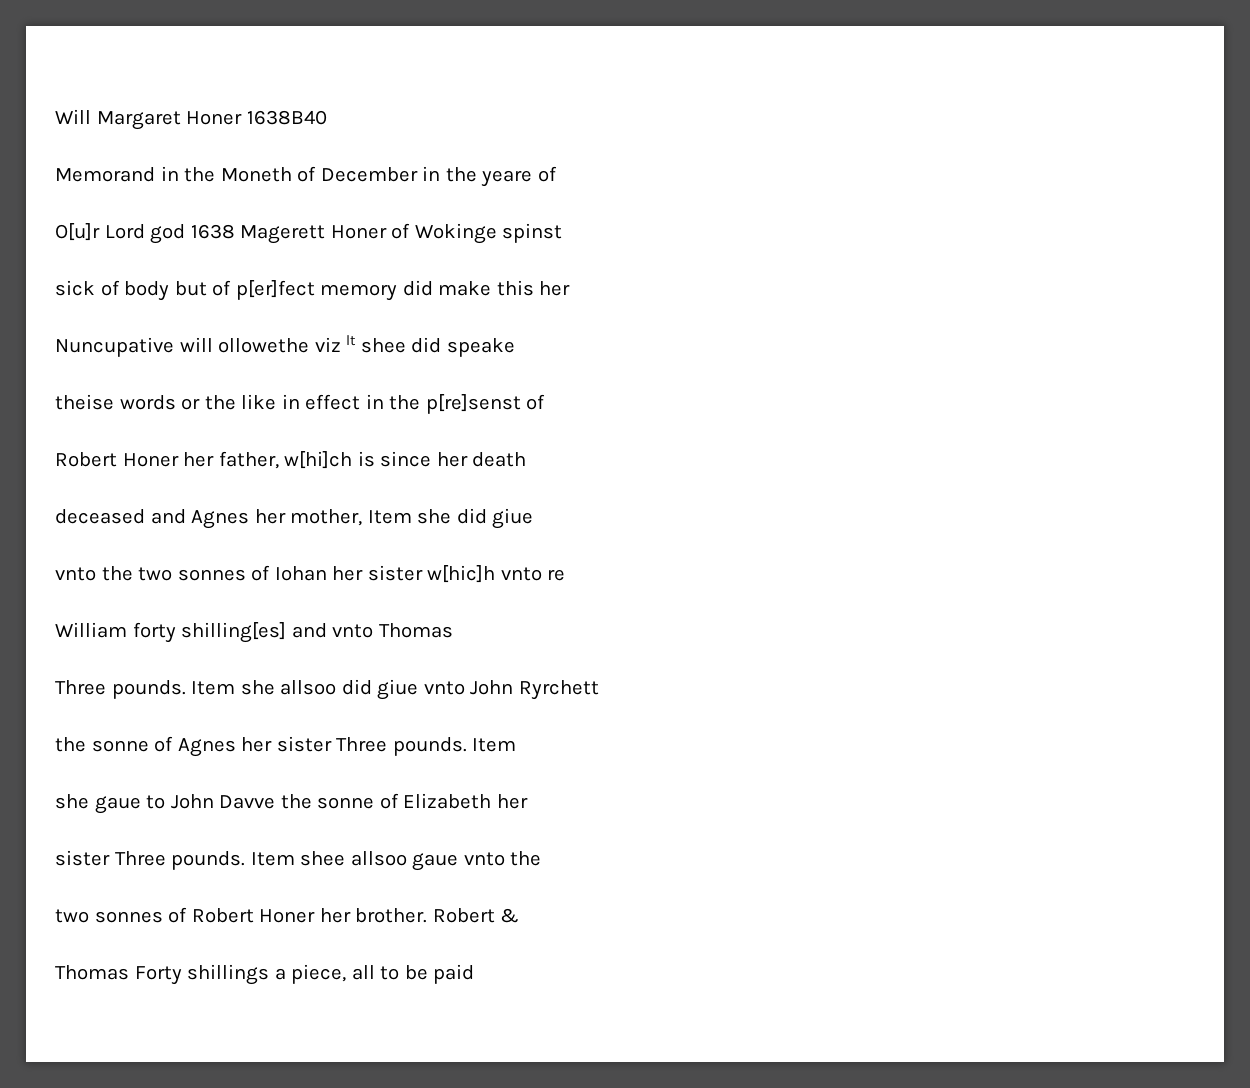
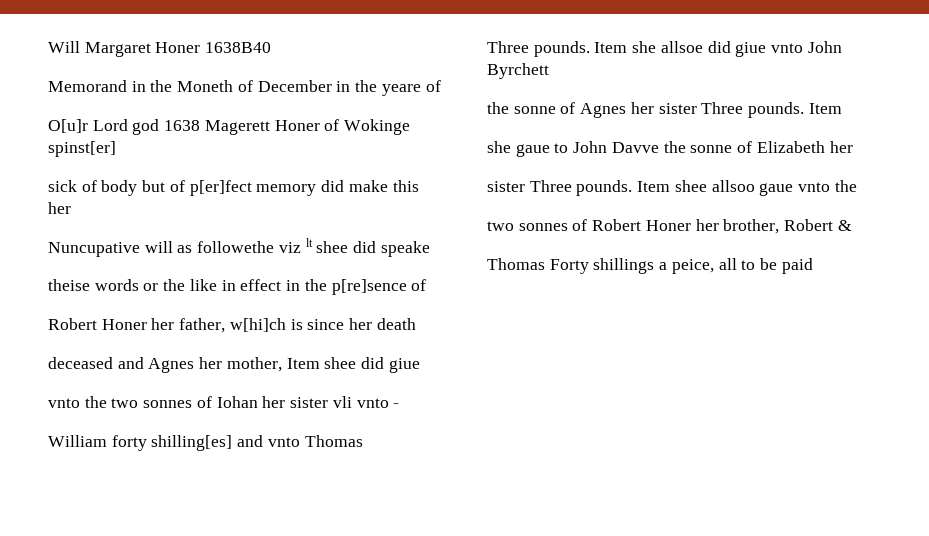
[502,223,563,243] spinst -> [48,141,116,157] spinst[er]
[218,338,310,353] ollowethe -> [177,241,275,253] as followethe
[425,394,521,414] p[re]senst -> [331,279,407,295] p[re]sence
[417,509,452,524] she -> [324,357,357,369] shee
[427,565,566,583] w[hic]h vnto re -> [332,396,400,408] vli vnto -
[280,680,337,695] allsoo -> [660,41,703,53] allsoe
[518,680,599,700] Ryrchett -> [487,63,549,79] Byrchett
[355,908,428,923] brother. -> [723,219,780,234] brother,
[291,964,347,984] piece, -> [671,259,714,274] peice,

